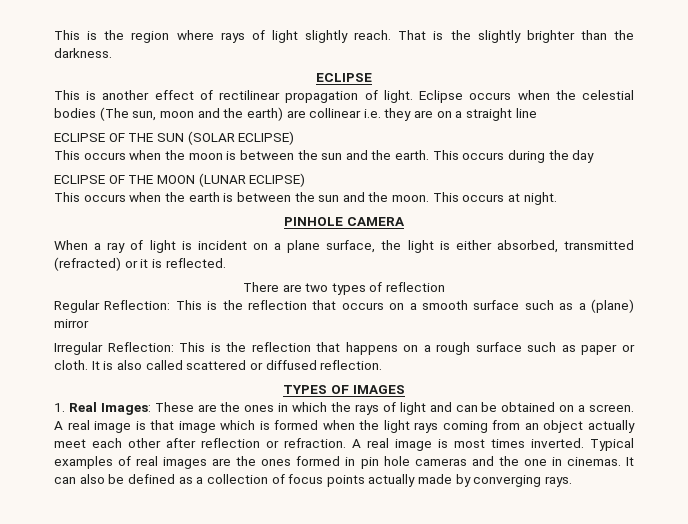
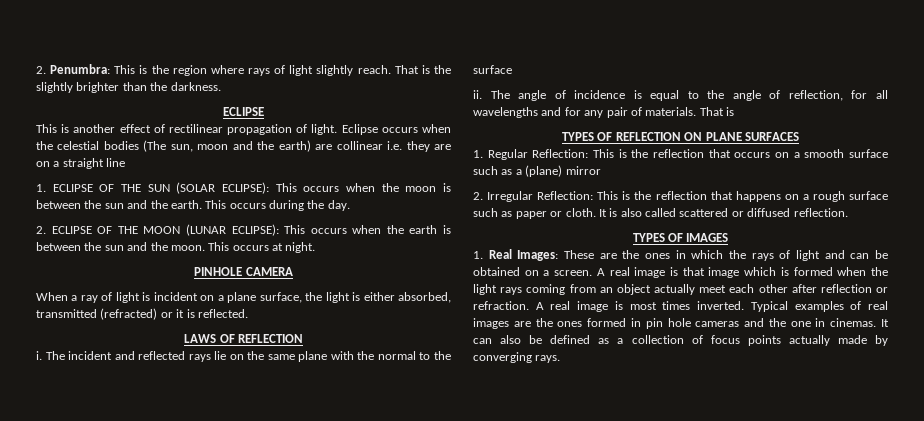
(54, 35) none -> [36,64,111,74] 2. Penumbra:
(537, 113) none -> [36,184,46,192] 1.
[238,131,295,145] ECLIPSE) // -> [222,182,269,194] ECLIPSE):
[572,150,595,163] day // -> [327,200,350,211] [36,226,46,234] day. // 2.
[249,173,306,187] ECLIPSE) // -> [231,224,279,236] ECLIPSE):
[242,282,446,295] There are two types of reflection // -> [184,334,303,343] [36,351,452,362] [473,65,512,74] [473,90,888,101] [473,107,734,118] [562,132,799,141] [473,150,483,158] LAWS OF REFLECTION // i. The incident and reflected rays lie on the same plane with the normal to the surface // ii. The angle of incidence is equal to the angle of reflection, for all wavelengths and for any pair of materials. That is // TYPES OF REFLECTION ON PLANE SURFACES // 1.
(89, 323) none -> [473,192,483,200] 2.

